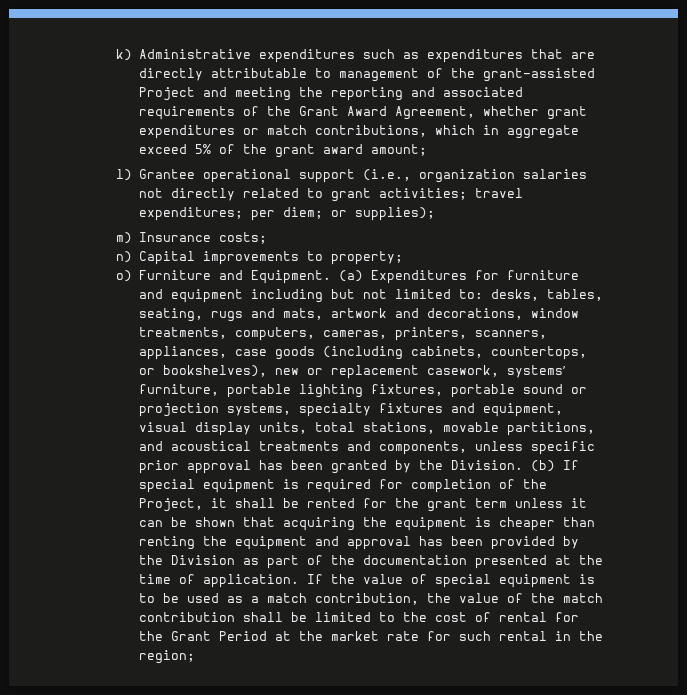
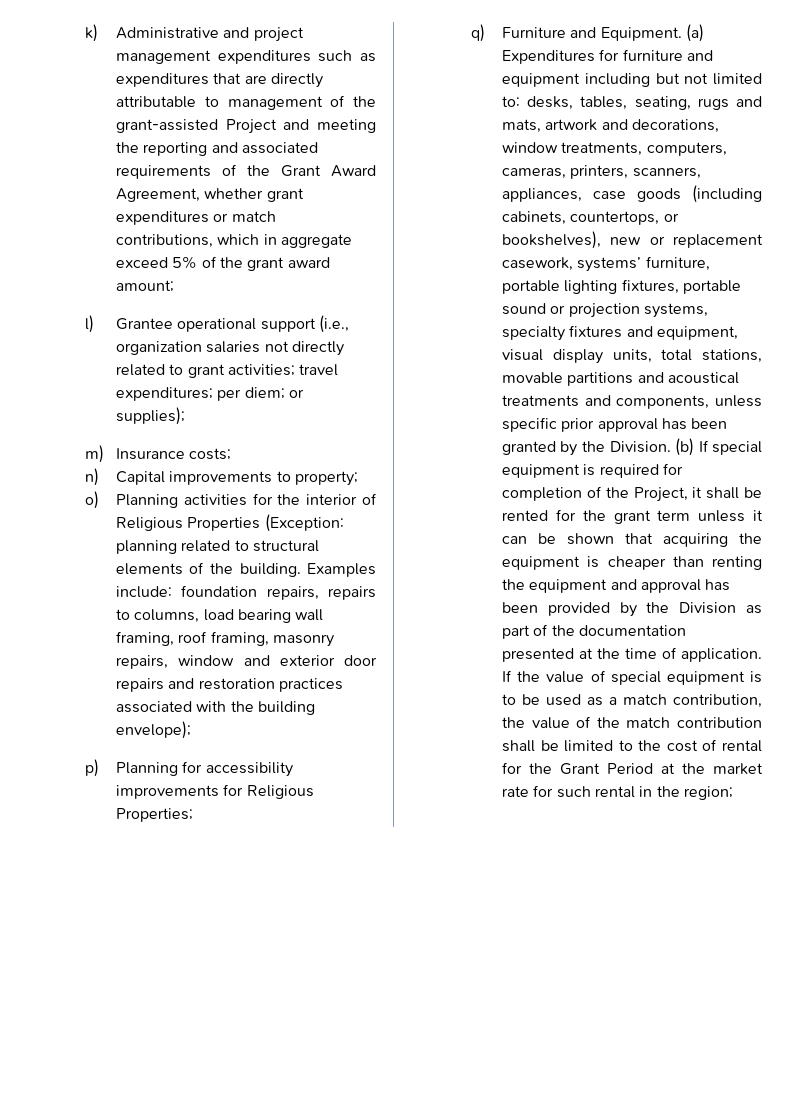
(251, 54) none -> [223,27,304,42] [115,50,211,64] and project management
(133, 276) none -> [115,493,377,508] [115,514,344,532] [115,540,319,554] [115,562,376,577] [115,585,376,600] [115,609,324,623] [115,631,334,647] [115,655,377,669] [115,678,343,692] [115,701,315,715] [115,721,191,739] [84,759,293,777] [115,784,314,799] [115,808,193,822] [470,24,485,42] Planning activities for the interior of Religious Properties (Exception: planning related to structural elements of the building. Examples include: foundation repairs, repairs to columns, load bearing wall framing, roof framing, masonry repairs, window and exterior door repairs and restoration practices associated with the building envelope); // p) Planning for accessibility improvements for Religious Properties; // q)
[506,422,595,436] partitions, -> [567,372,634,386] partitions

